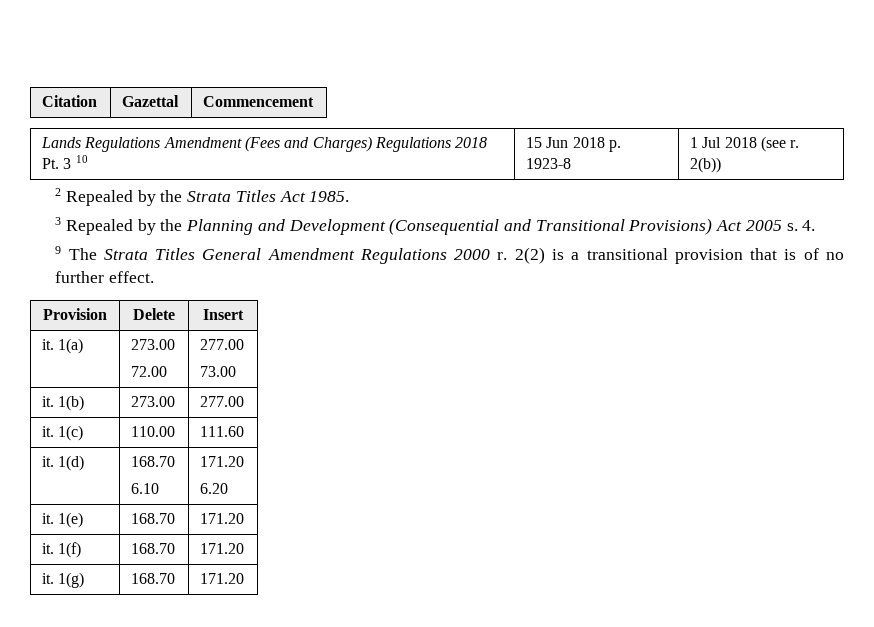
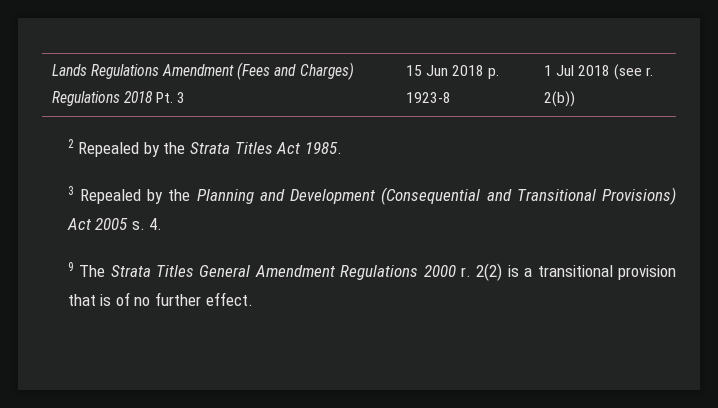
[42,95,98,107] [122,95,180,107] [203,96,315,107] Citation | Gazettal | Commencement // -> (51, 70) none
[75,155,88,163] 10 -> (186, 97) none
[43,308,107,320] [133,308,175,320] [203,309,244,320] [42,338,84,354] [131,339,176,350] [131,366,168,377] [200,339,245,350] [200,366,237,377] [42,395,85,411] [131,396,176,407] [200,396,245,407] [42,425,84,441] [131,426,176,437] [200,426,245,437] [42,455,85,471] [131,456,176,467] [131,483,160,494] [200,456,245,467] [200,483,229,494] [42,512,84,528] [131,513,176,524] [200,513,245,524] [42,542,82,558] [131,543,176,554] [200,543,245,554] [42,572,85,588] [131,573,176,584] [200,573,245,584] // Provision | Delete | Insert // it. 1(a) | 273.00 // 72.00 | 277.00 // 73.00 // it. 1(b) | 273.00 | 277.00 // it. 1(c) | 110.00 | 111.60 // it. 1(d) | 168.70 // 6.10 | 171.20 // 6.20 // it. 1(e) | 168.70 | 171.20 // it. 1(f) | 168.70 | 171.20 // it. 1(g) | 168.70 | 171.20 -> (253, 299) none

